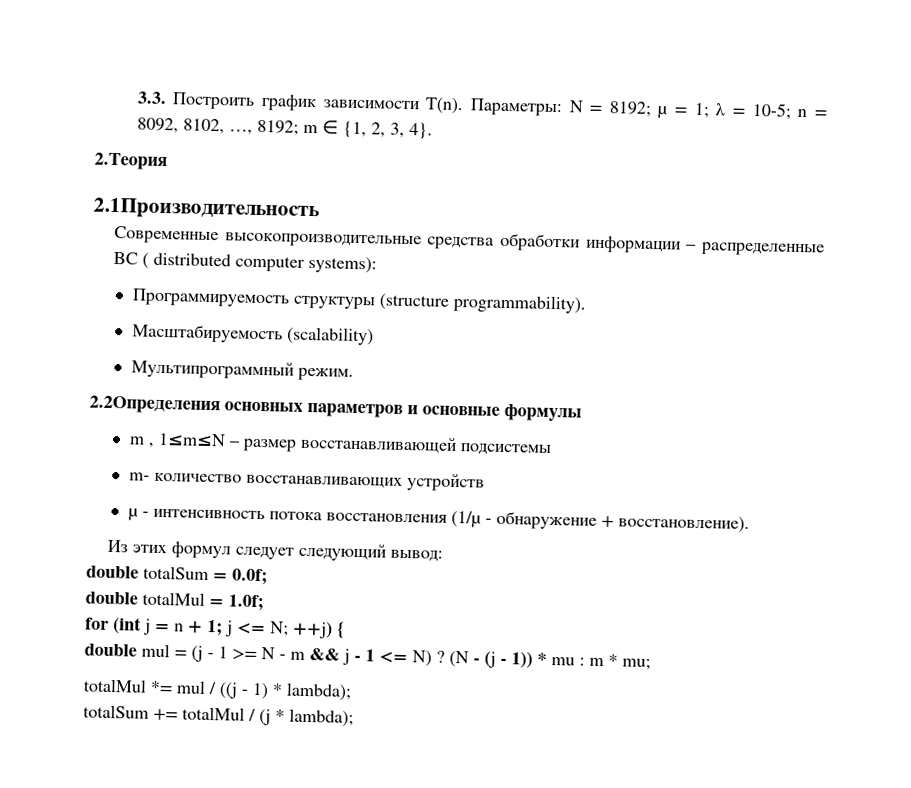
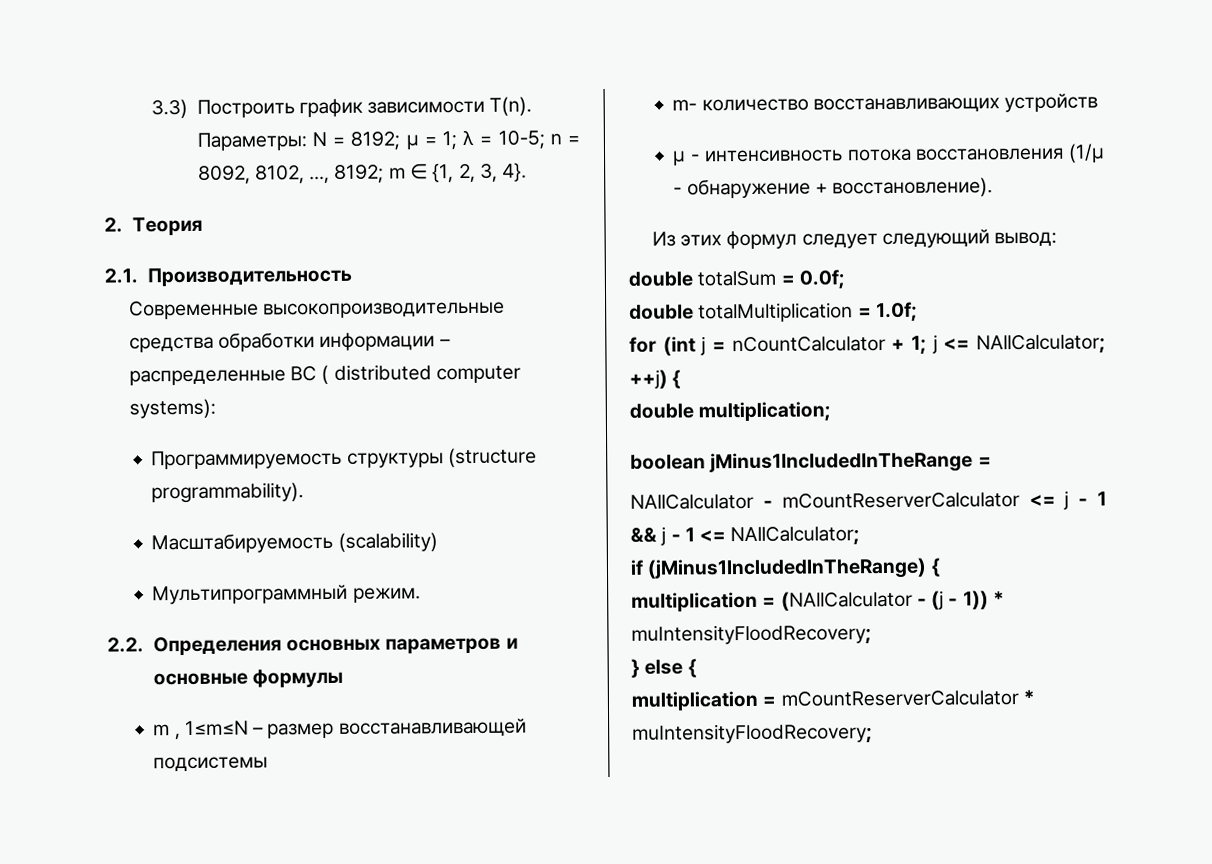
[136,91,167,105] 3.3. -> [150,98,188,119] 3.3)
[94,152,168,171] [93,197,320,222] 2.Теория // 2.1Производительность -> [104,216,203,236] [104,266,352,287] 2. Теория // 2.1. Производительность
[89,395,221,415] 2.2Определения -> [107,636,282,656] 2.2. Определения
[142,591,205,606] totalMul -> [698,302,854,323] totalMultiplication
[174,623,184,632] n -> [731,335,886,353] nCountCalculator
[270,621,289,637] N; -> [976,334,1106,355] NAllCalculator;
[141,643,305,662] mul = (j - 1 >= N - m -> [698,401,832,423] [630,451,992,474] [630,490,1107,510] multiplication; // boolean jMinus1IncludedInTheRange = // NAllCalculator - mCountReserverCalculator <= j - 1
[412,650,469,668] N) ? (N -> [730,526,861,547] [630,557,941,580] [631,590,913,612] NAllCalculator; // if (jMinus1IncludedInTheRange) { // multiplication = (NAllCalculator
[551,654,651,671] [83,678,352,701] [83,704,354,727] mu : m * mu; // totalMul *= mul / ((j - 1) * lambda); // totalSum += totalMul / (j * lambda); -> [631,624,872,646] [631,658,697,678] [631,689,1035,711] [632,723,873,745] muIntensityFloodRecovery; // } else { // multiplication = mCountReserverCalculator * muIntensityFloodRecovery;

